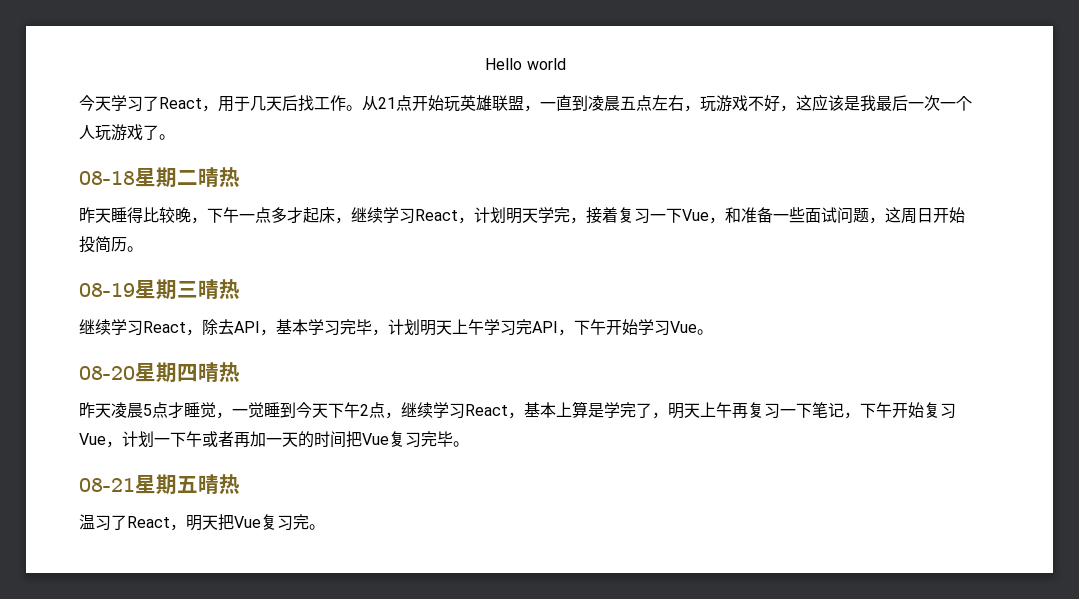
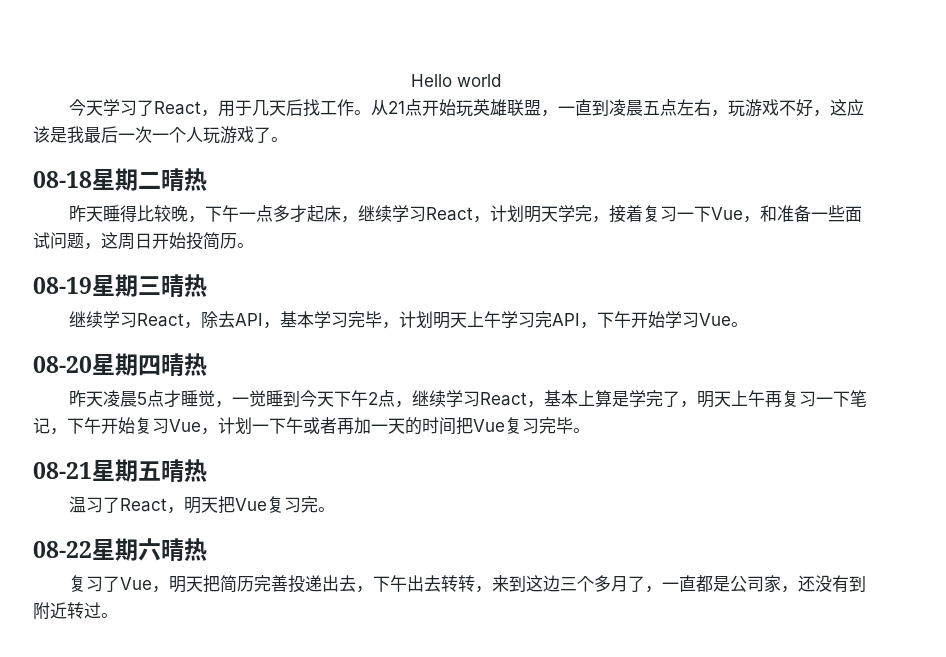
(325, 527) none -> [33,538,207,562] [68,575,866,593] [33,602,118,620] // 08-22星期六晴热 // 复习了Vue，明天把简历完善投递出去，下午出去转转，来到这边三个多月了，一直都是公司家，还没有到附近转过。

